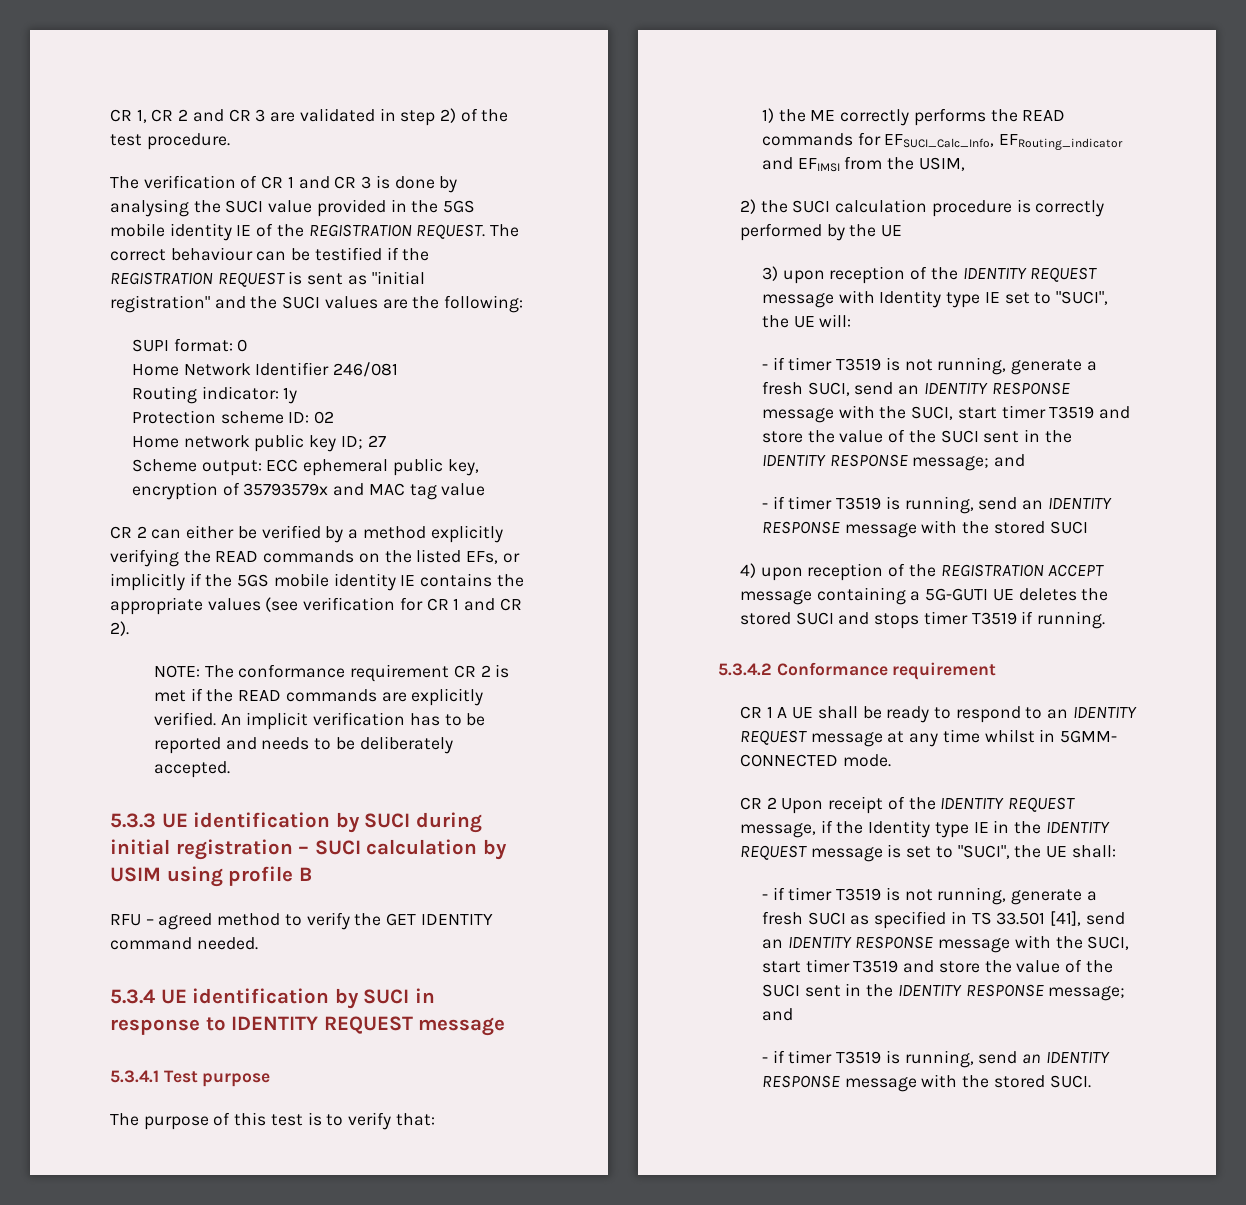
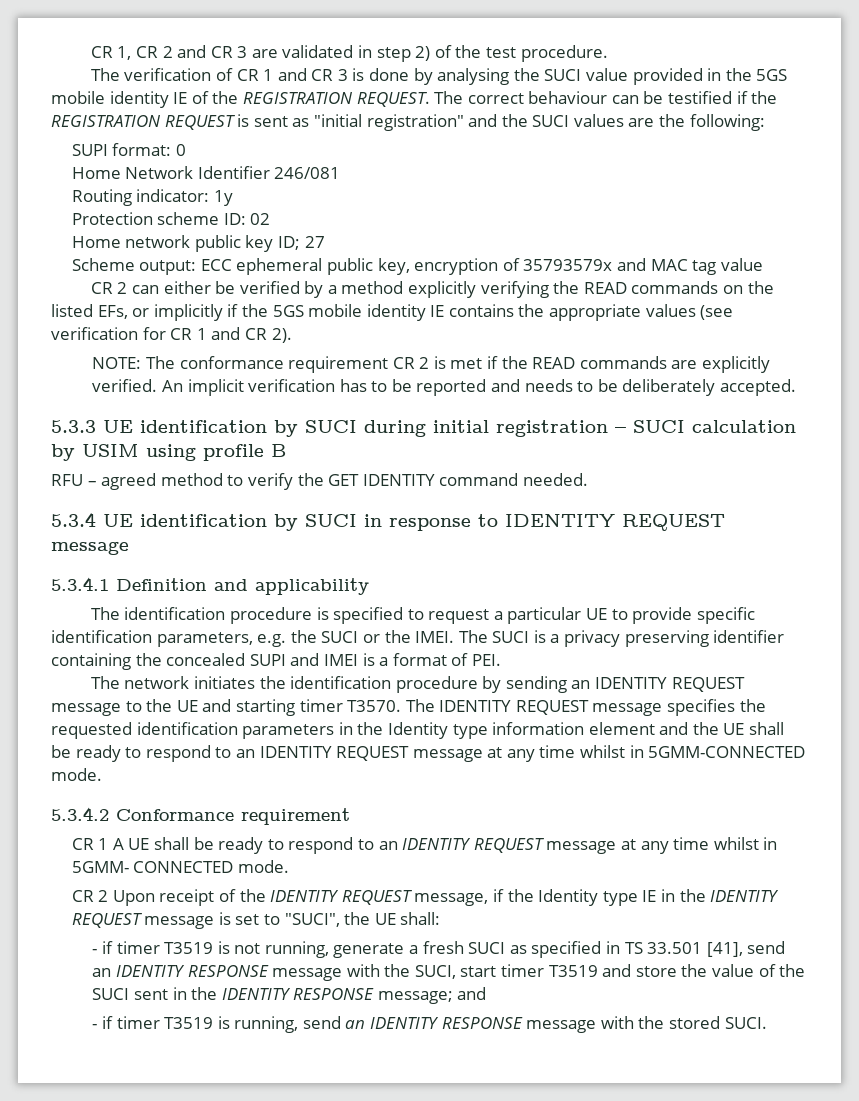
[163,1070,271,1087] [110,1112,435,1130] [761,108,1066,126] [761,132,1124,150] [761,156,965,172] [739,199,1105,217] [739,223,903,241] [761,266,1098,284] [761,290,1108,308] [761,314,852,328] [761,357,1097,375] [761,381,1070,396] [761,405,1130,423] [761,429,1072,443] [761,454,1026,471] [761,496,1112,514] [761,520,1088,538] [739,563,1105,581] [739,587,1109,605] [739,611,1106,629] Test purpose // The purpose of this test is to verify that: // 1) the ME correctly performs the READ commands for EFSUCI_Calc_Info, EFRouting_indicator and EFIMSI from the USIM, // 2) the SUCI calculation procedure is correctly performed by the UE // 3) upon reception of the IDENTITY REQUEST message with Identity type IE set to "SUCI", the UE will: // - if timer T3519 is not running, generate a fresh SUCI, send an IDENTITY RESPONSE message with the SUCI, start timer T3519 and store the value of the SUCI sent in the IDENTITY RESPONSE message; and // - if timer T3519 is running, send an IDENTITY RESPONSE message with the stored SUCI // 4) upon reception of the REGISTRATION ACCEPT message containing a 5G-GUTI UE deletes the stored SUCI and stops timer T3519 if running. -> [116,578,369,595] [90,607,755,624] [51,630,785,647] [51,653,501,670] [90,676,745,693] [51,699,766,716] [51,722,785,739] [51,745,806,762] [51,768,102,781] Definition and applicability // The identification procedure is specified to request a particular UE to provide specific identification parameters, e.g. the SUCI or the IMEI. The SUCI is a privacy preserving identifier containing the concealed SUPI and IMEI is a format of PEI. // The network initiates the identification procedure by sending an IDENTITY REQUEST message to the UE and starting timer T3570. The IDENTITY REQUEST message specifies the requested identification parameters in the Identity type information element and the UE shall be ready to respond to an IDENTITY REQUEST message at any time whilst in 5GMM-CONNECTED mode.

